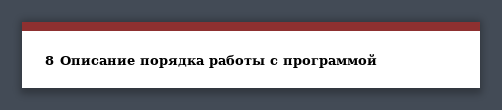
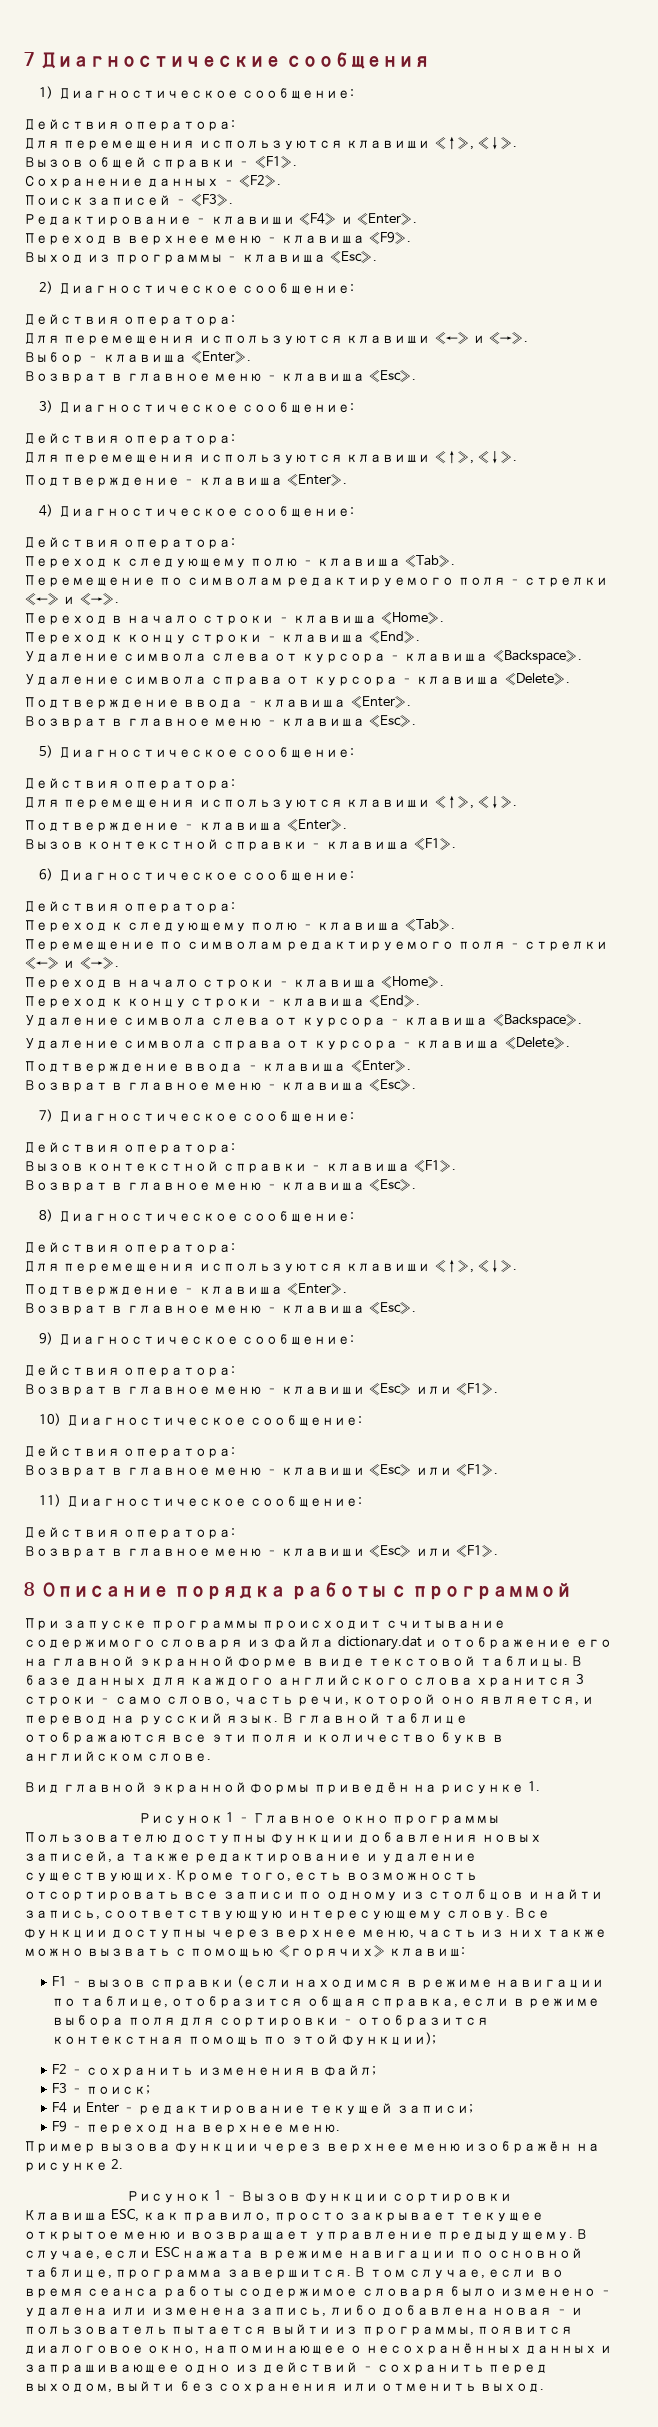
(45, 60) none -> [24,52,430,69] [38,86,355,99] [24,119,236,131] [24,136,517,150] [24,155,297,169] [24,174,282,188] [24,193,234,207] [24,212,417,226] [24,231,412,245] [24,250,377,264] [38,281,355,294] [24,314,236,326] [24,331,529,345] [24,350,252,364] [24,369,417,383] [38,400,355,413] [24,433,236,445] [24,450,517,464] [24,473,348,487] [38,504,355,517] [24,537,236,549] [24,554,456,568] [24,575,609,587] [24,592,119,606] [24,611,445,625] [24,630,421,644] [24,649,582,664] [24,672,570,686] [24,695,411,709] [24,714,417,728] [38,745,355,758] [24,778,236,790] [24,795,517,809] [24,818,348,832] [24,837,456,851] [38,868,355,881] [24,901,236,913] [24,918,456,932] [24,939,609,951] [24,956,119,970] [24,975,445,989] [24,994,421,1008] [24,1013,582,1028] [24,1036,570,1050] [24,1059,411,1073] [24,1078,417,1092] [38,1109,355,1122] [24,1142,236,1154] [24,1159,456,1173] [24,1178,417,1192] [38,1209,355,1222] [24,1242,236,1254] [24,1259,517,1273] [24,1282,348,1296] [24,1301,417,1315] [38,1332,355,1345] [24,1365,236,1377] [24,1382,498,1396] [38,1413,363,1426] [24,1446,236,1458] [24,1463,498,1477] [38,1494,363,1507] [24,1527,236,1539] [24,1544,498,1558] 7 Диагностические сообщения // 1) Диагностическое сообщение: // Действия оператора: // Для перемещения используются клавиши «↑», «↓». // Вызов общей справки – «F1». // Сохранение данных – «F2». // Поиск записей – «F3». // Редактирование – клавиши «F4» и «Enter». // Переход в верхнее меню – клавиша «F9». // Выход из программы – клавиша «Esc». // 2) Диагностическое сообщение: // Действия оператора: // Для перемещения используются клавиши «←» и «→». // Выбор – клавиша «Enter». // Возврат в главное меню – клавиша «Esc». // 3) Диагностическое сообщение: // Действия оператора: // Для перемещения используются клавиши «↑», «↓». // Подтверждение – клавиша «Enter». // 4) Диагностическое сообщение: // Действия оператора: // Переход к следующему полю – клавиша «Tab». // Перемещение по символам редактируемого поля – стрелки «←» и «→». // Переход в начало строки – клавиша «Home». // Переход к концу строки – клавиша «End». // Удаление символа слева от курсора – клавиша «Backspace». // Удаление символа справа от курсора – клавиша «Delete». // Подтверждение ввода – клавиша «Enter». // Возврат в главное меню – клавиша «Esc». // 5) Диагностическое сообщение: // Действия оператора: // Для перемещения используются клавиши «↑», «↓». // Подтверждение – клавиша «Enter». // Вызов контекстной справки – клавиша «F1». // 6) Диагностическое сообщение: // Действия оператора: // Переход к следующему полю – клавиша «Tab». // Перемещение по символам редактируемого поля – стрелки «←» и «→». // Переход в начало строки – клавиша «Home». // Переход к концу строки – клавиша «End». // Удаление символа слева от курсора – клавиша «Backspace». // Удаление символа справа от курсора – клавиша «Delete». // Подтверждение ввода – клавиша «Enter». // Возврат в главное меню – клавиша «Esc». // 7) Диагностическое сообщение: // Действия оператора: // Вызов контекстной справки – клавиша «F1». // Возврат в главное меню – клавиша «Esc». // 8) Диагностическое сообщение: // Действия оператора: // Для перемещения используются клавиши «↑», «↓». // Подтверждение – клавиша «Enter». // Возврат в главное меню – клавиша «Esc». // 9) Диагностическое сообщение: // Действия оператора: // Возврат в главное меню – клавиши «Esc» или «F1». // 10) Диагностическое сообщение: // Действия оператора: // Возврат в главное меню – клавиши «Esc» или «F1». // 11) Диагностическое сообщение: // Действия оператора: // Возврат в главное меню – клавиши «Esc» или «F1». //
(377, 61) none -> [24,1618,506,1630] [24,1636,612,1650] [24,1656,583,1668] [24,1674,584,1687] [24,1694,595,1706] [24,1713,469,1725] [24,1732,504,1744] [24,1751,212,1762] [24,1781,540,1794] [139,1812,500,1825] [24,1832,542,1844] [24,1851,477,1863] [24,1870,478,1882] [24,1889,603,1901] [24,1908,550,1920] [24,1928,607,1939] [24,1944,465,1958] [52,1975,605,1989] [52,1996,601,2008] [52,2015,490,2027] [52,2032,436,2046] [52,2064,377,2077] [52,2083,151,2094] [52,2102,473,2115] [52,2121,341,2134] [24,2141,600,2153] [24,2159,124,2172] [127,2190,512,2203] [24,2208,545,2222] [24,2229,589,2241] [24,2246,583,2260] [24,2267,564,2279] [24,2286,612,2298] [24,2305,583,2317] [24,2324,573,2336] [24,2343,613,2355] [24,2362,549,2374] [24,2381,545,2393] // При запуске программы происходит считывание содержимого словаря из файла dictionary.dat и отображение его на главной экранной форме в виде текстовой таблицы. В базе данных для каждого английского слова хранится 3 строки – само слово, часть речи, которой оно является, и перевод на русский язык. В главной таблице отображаются все эти поля и количество букв в английском слове. // Вид главной экранной формы приведён на рисунке 1. // Рисунок 1 – Главное окно программы // Пользователю доступны функции добавления новых записей, а также редактирование и удаление существующих. Кроме того, есть возможность отсортировать все записи по одному из столбцов и найти запись, соответствующую интересующему слову. Все функции доступны через верхнее меню, часть из них также можно вызвать с помощью «горячих» клавиш: // F1 – вызов справки (если находимся в режиме навигации по таблице, отобразится общая справка, если в режиме выбора поля для сортировки – отобразится контекстная помощь по этой функции); // F2 – сохранить изменения в файл; // F3 – поиск; // F4 и Enter – редактирование текущей записи; // F9 – переход на верхнее меню. // Пример вызова функции через верхнее меню изображён на рисунке 2. // Рисунок 1 – Вызов функции сортировки // Клавиша ESC, как правило, просто закрывает текущее открытое меню и возвращает управление предыдущему. В случае, если ESC нажата в режиме навигации по основной таблице, программа завершится. В том случае, если во время сеанса работы содержимое словаря было изменено – удалена или изменена запись, либо добавлена новая – и пользователь пытается выйти из программы, появится диалоговое окно, напоминающее о несохранённых данных и запрашивающее одно из действий – сохранить перед выходом, выйти без сохранения или отменить выход.

